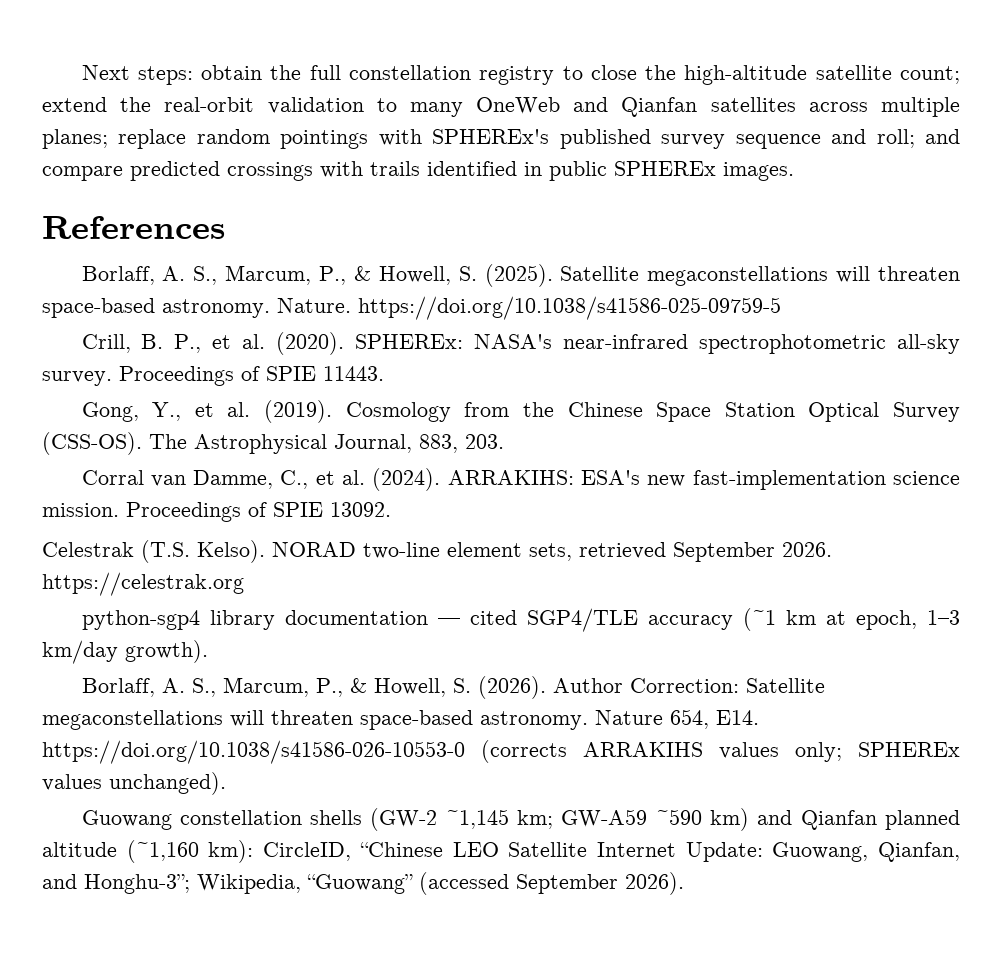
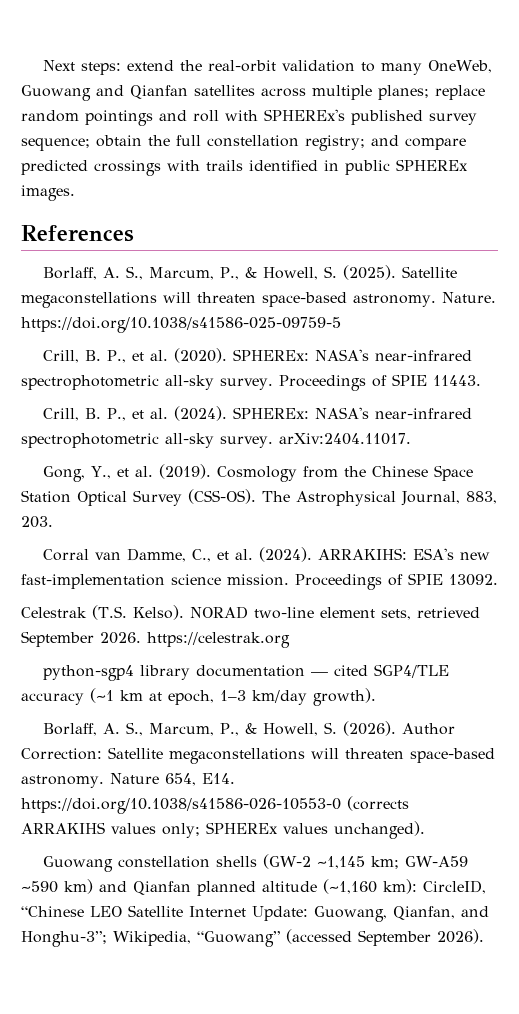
[201,65,960,85] obtain the full constellation registry to close the high-altitude satellite count; -> (122, 68) none
[476,97,561,114] OneWeb -> [428,60,493,73] [21,85,91,101] OneWeb, Guowang
(369, 139) none -> [159,110,219,122] and roll
[735,129,915,149] sequence and roll; -> [21,135,365,151] sequence; obtain the full constellation registry;
(384, 373) none -> [43,406,473,421] [21,433,411,448] // Crill, B. P., et al. (2024). SPHEREx: NASA's near-infrared spectrophotometric all-sky survey. arXiv:2404.11017.

